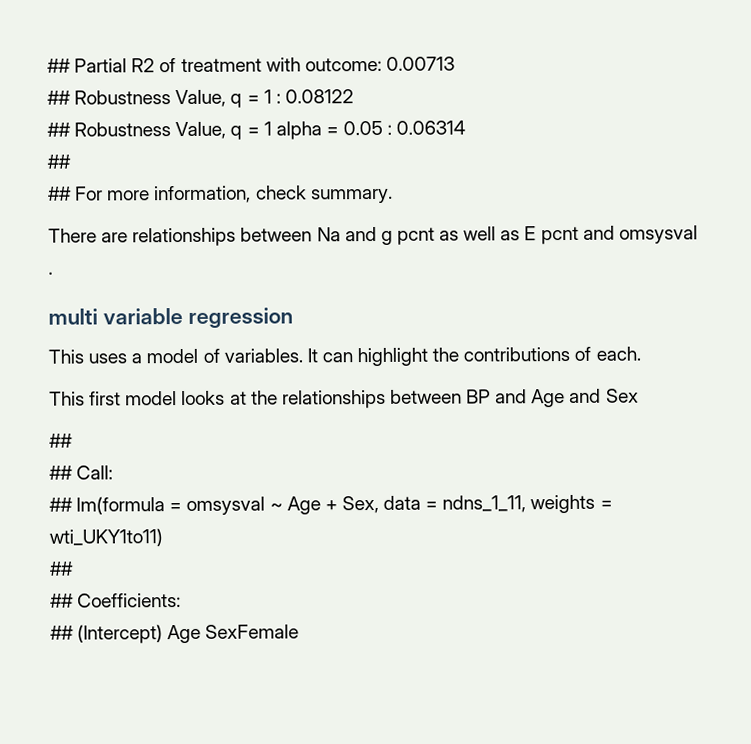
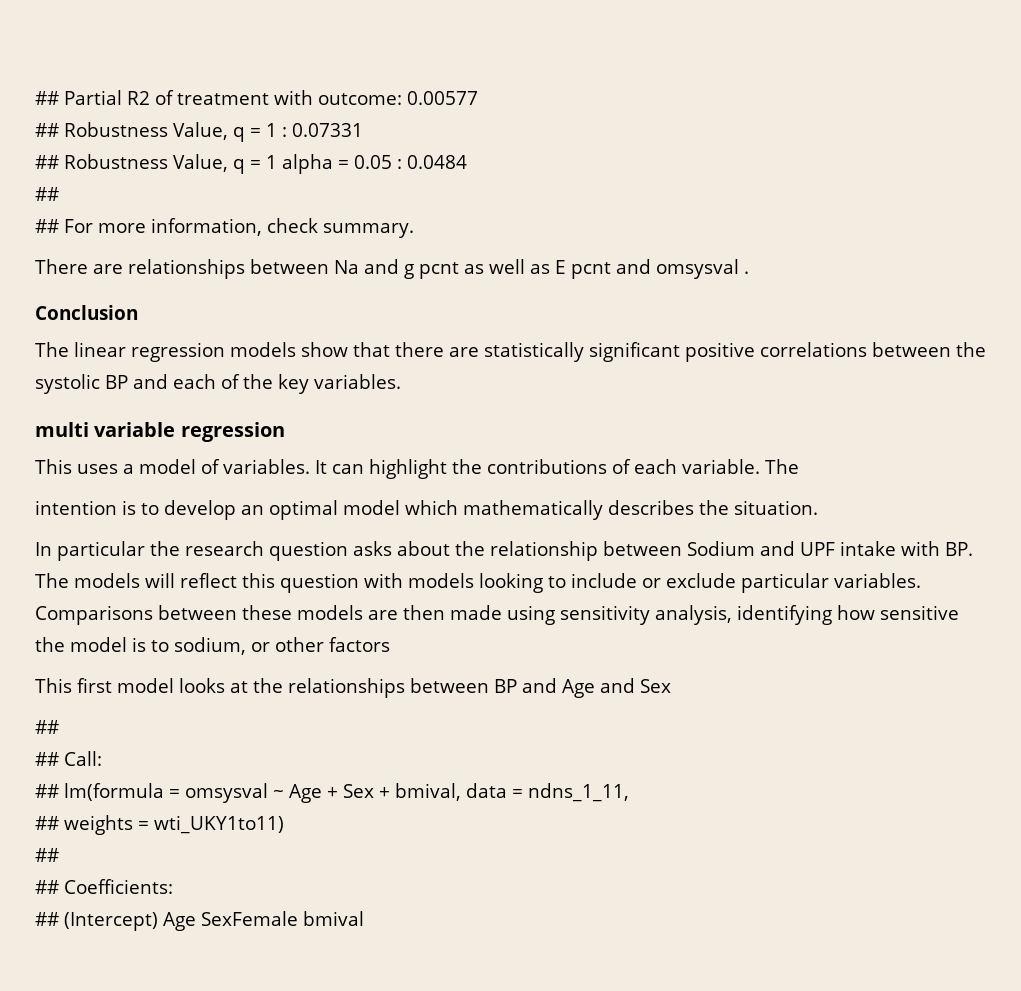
[385,56,455,71] 0.00713 -> [407,91,478,105] 0.00577
[284,89,354,104] 0.08122 -> [292,123,363,137] 0.07331
[396,120,467,135] 0.06314 -> [407,155,467,169] 0.0484
(53, 273) none -> [35,305,138,320] [35,342,986,362] [35,374,401,394] // Conclusion // The linear regression models show that there are statistically significant positive correlations between the systolic BP and each of the key variables.
[595,346,641,361] each. -> [634,459,799,474] [35,500,818,520] [35,541,973,561] [35,573,921,593] [35,605,959,625] [35,637,390,655] each variable. The // intention is to develop an optimal model which mathematically describes the situation. // In particular the research question asks about the relationship between Sodium and UPF intake with BP. The models will reflect this question with models looking to include or exclude particular variables. Comparisons between these models are then made using sensitivity analysis, identifying how sensitive the model is to sodium, or other factors
[341,495,379,514] Sex, -> [343,783,461,801] Sex + bmival,
(527, 504) none -> [35,816,59,830] // ##
(300, 631) none -> [303,911,364,926] bmival

